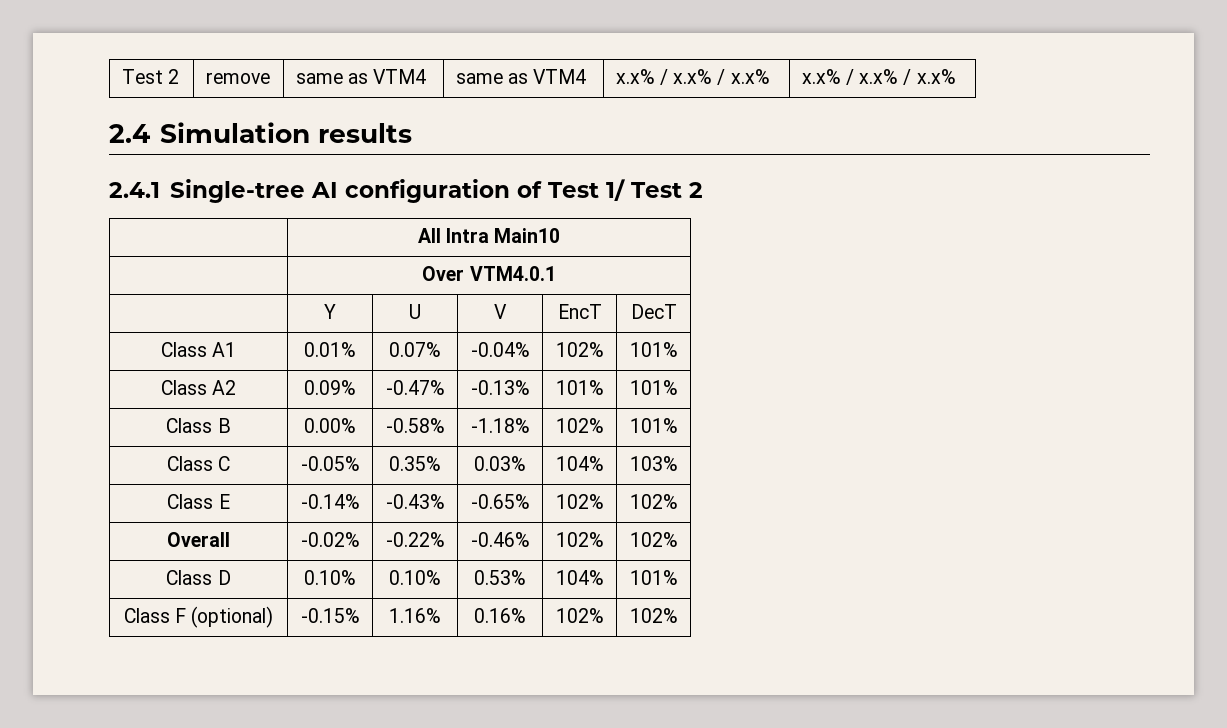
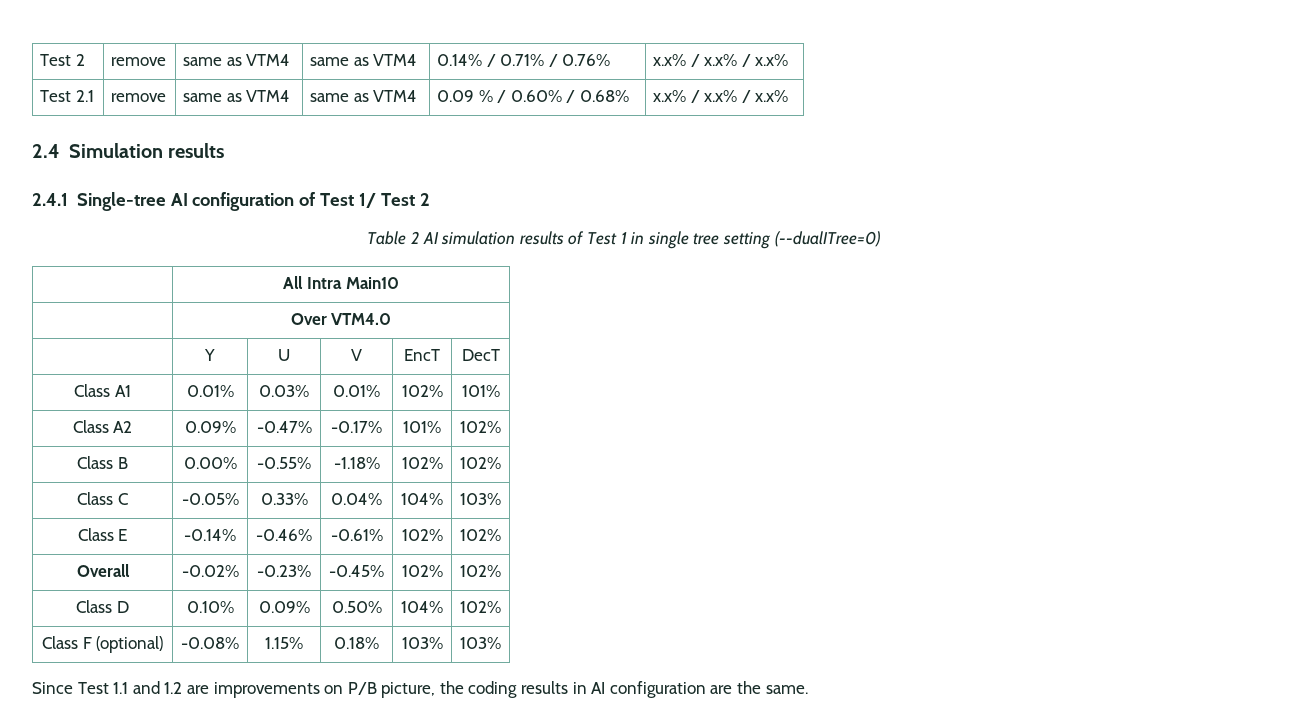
[615,69,770,85] | x.x% / x.x% / x.x% -> [437,54,611,67] [653,54,789,67] [40,90,94,102] [111,93,167,102] [183,90,291,102] [310,90,418,102] [437,90,629,103] | 0.14% / 0.71% / 0.76% | x.x% / x.x% / x.x% // Test 2.1 | remove | same as VTM4 | same as VTM4 | 0.09 % / 0.60% / 0.68%
(703, 190) none -> [367,231,880,249] // Table 2 AI simulation results of Test 1 in single tree setting (--dualITree=0)
[469,266,556,281] VTM4.0.1 -> [331,313,392,325] VTM4.0
[389,342,441,357] [470,342,530,357] 0.07% | -0.04% -> [259,385,309,397] [333,385,380,397] 0.03% | 0.01%
[470,380,530,395] -0.13% -> [331,421,382,433] -0.17%
[629,380,678,395] 101% -> [460,421,501,433] 102%
[385,418,445,433] -0.58% -> [257,457,311,469] -0.55%
[629,418,678,433] 101% -> [460,457,501,469] 102%
[389,456,441,471] [474,456,526,471] 0.35% | 0.03% -> [260,493,308,505] [331,493,382,505] 0.33% | 0.04%
[385,494,445,509] [470,494,530,509] -0.43% | -0.65% -> [256,529,312,541] [330,529,383,541] -0.46% | -0.61%
[385,532,445,547] [470,532,530,547] -0.22% | -0.46% -> [257,565,311,577] [329,565,384,577] -0.23% | -0.45%
[389,570,441,585] [474,570,526,585] [555,570,604,585] [629,570,678,585] 0.10% | 0.53% | 104% | 101% -> [258,601,310,613] [331,601,382,613] [401,601,443,613] [460,601,501,613] 0.09% | 0.50% | 104% | 102%
[300,608,360,623] [389,608,441,623] [474,608,526,623] [555,608,604,623] [629,608,678,623] -0.15% | 1.16% | 0.16% | 102% | 102% -> [181,637,239,649] [265,637,303,649] [334,637,379,649] [401,637,443,649] [460,637,501,649] [32,681,808,698] -0.08% | 1.15% | 0.18% | 103% | 103% // Since Test 1.1 and 1.2 are improvements on P/B picture, the coding results in AI configuration are the same.

